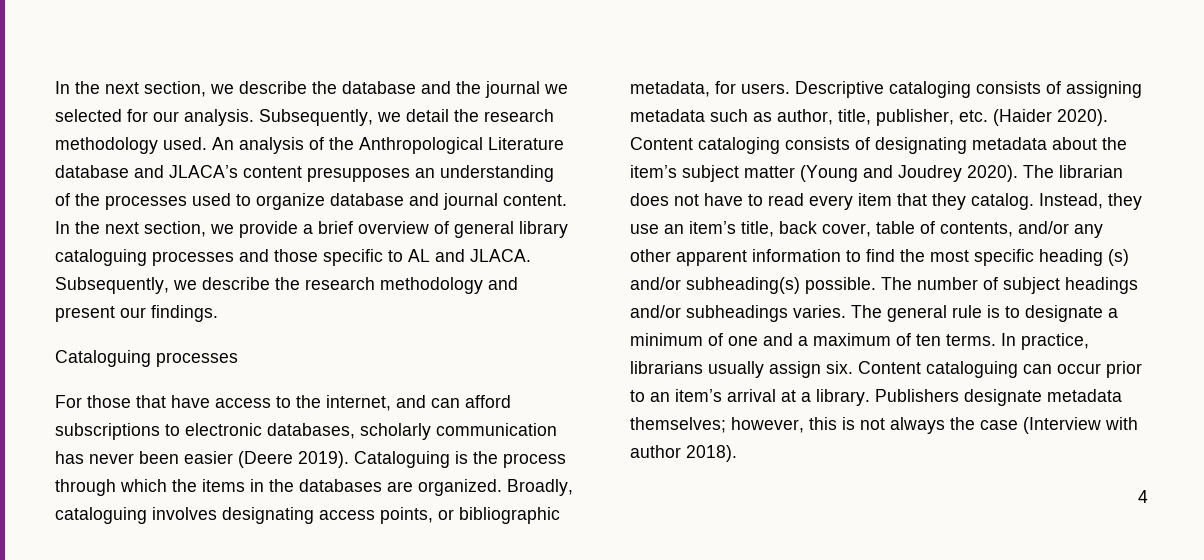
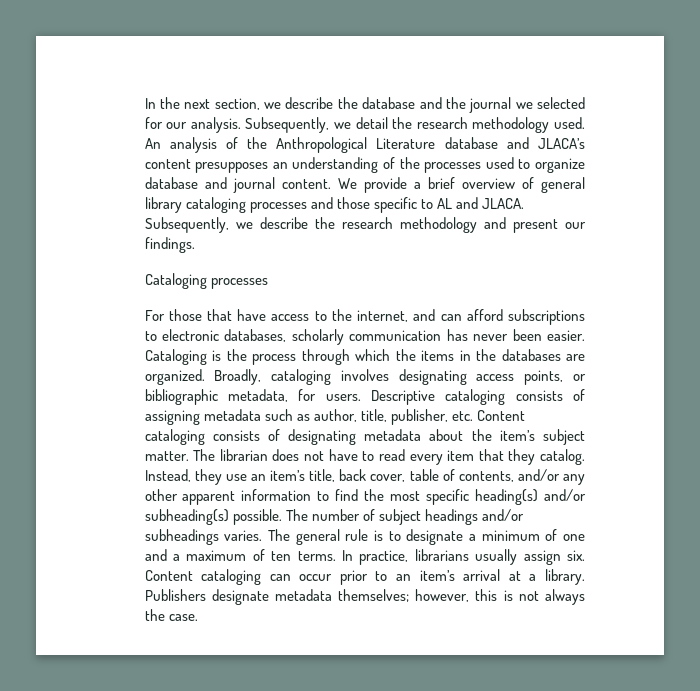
[54,221,234,237] In the next section, we -> [337,178,357,189] We
[54,249,147,266] cataloguing -> [185,197,246,213] cataloging
[54,350,151,367] Cataloguing -> [144,273,207,289] Cataloging
[183,451,450,468] easier (Deere 2019). Cataloguing -> [547,330,586,341] [144,349,207,365] easier. Cataloging
[54,507,147,524] cataloguing -> [271,369,332,385] cataloging
[992,109,1108,126] (Haider 2020). -> (473, 416) none
[743,165,1018,182] matter (Young and Joudrey 2020). -> [144,451,189,461] matter.
[1038,249,1129,266] heading (s) -> [475,489,539,505] heading(s)
[925,361,1018,378] cataloguing -> [201,569,262,585] cataloging
[979,417,1138,434] [629,445,737,462] [1138,490,1148,503] case (Interview with author 2018). // 4 -> [168,614,198,621] case.

